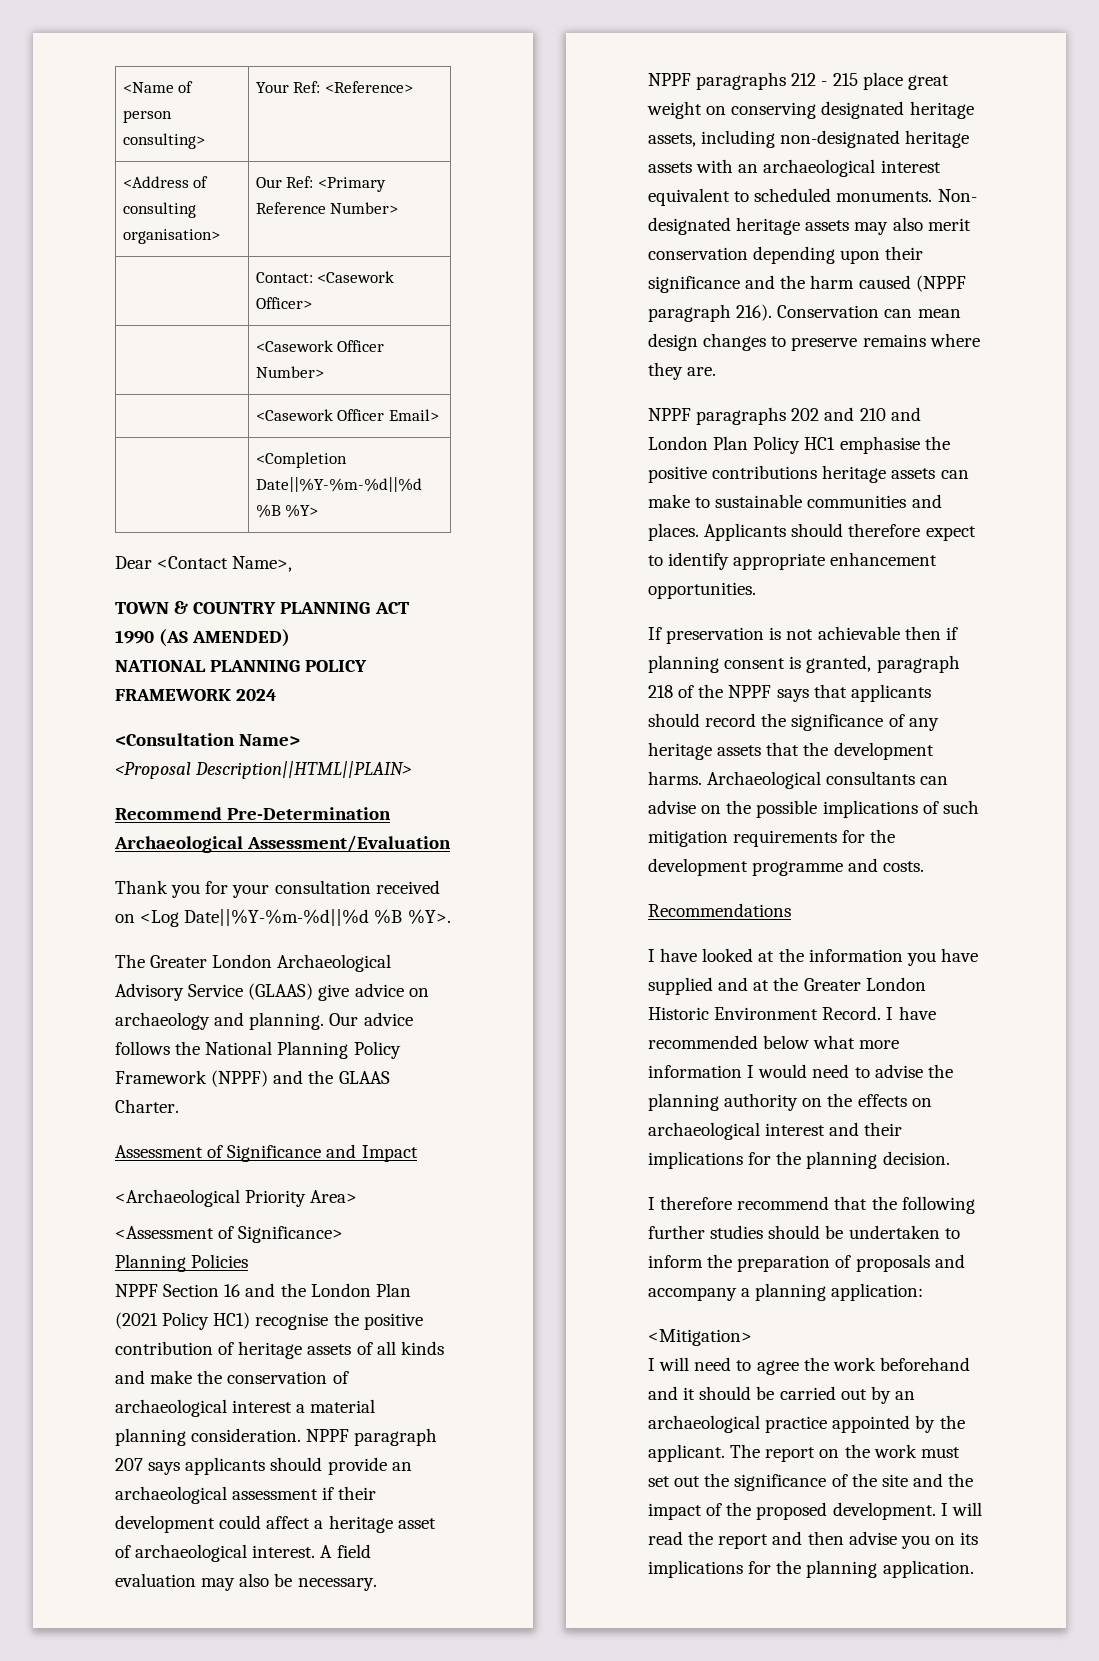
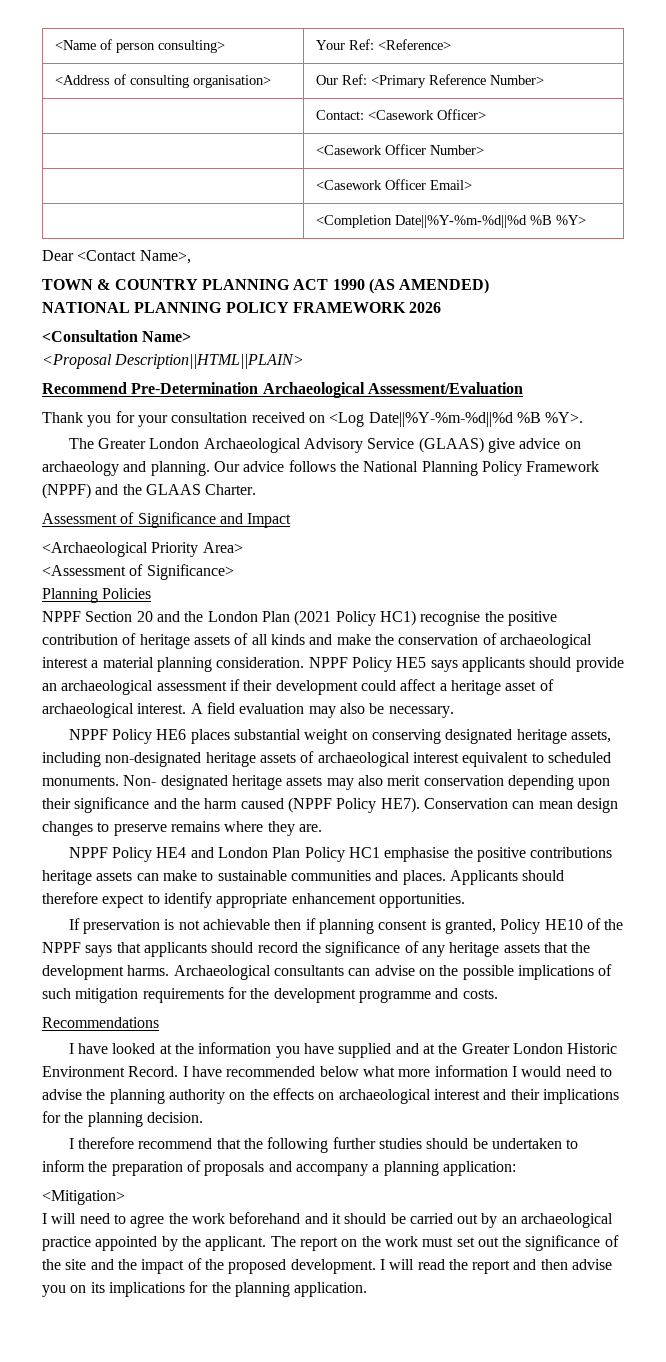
[236,689,278,701] 2024 -> [409,302,442,313] 2026
[224,1284,241,1297] 16 -> [136,611,153,622] 20
[354,1428,438,1446] [115,1458,143,1471] paragraph 207 -> [351,657,427,672] Policy HE5
[696,72,949,90] paragraphs 212 - 215 place great -> [112,729,302,744] Policy HE6 places substantial
[696,159,759,173] with an -> [300,751,315,763] of
[648,304,773,322] paragraph 216). -> [336,797,420,813] Policy HE7).
[696,407,886,425] paragraphs 202 and 210 -> [112,847,187,862] Policy HE4
[876,655,960,673] [648,685,673,698] paragraph 218 -> [500,919,583,934] Policy HE10

